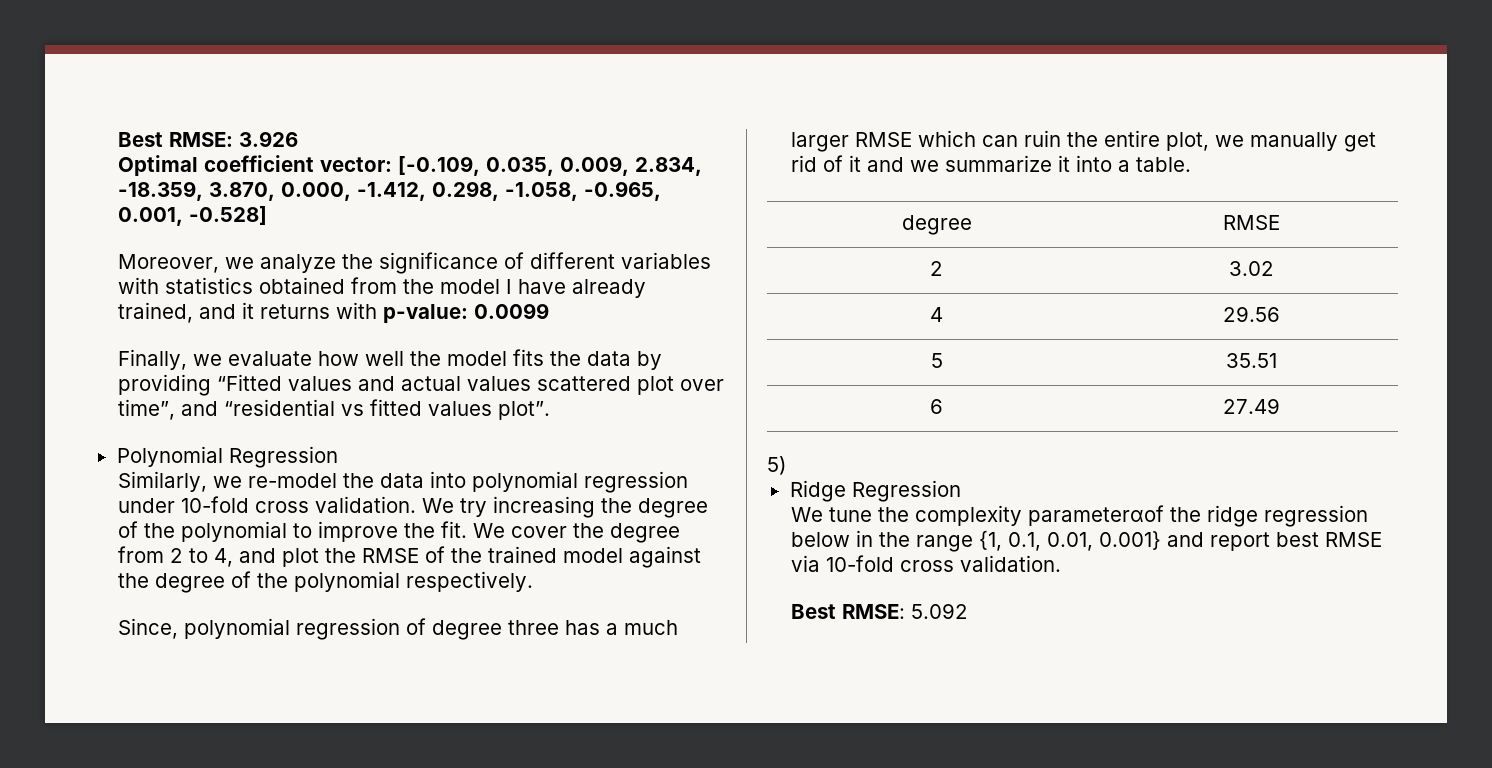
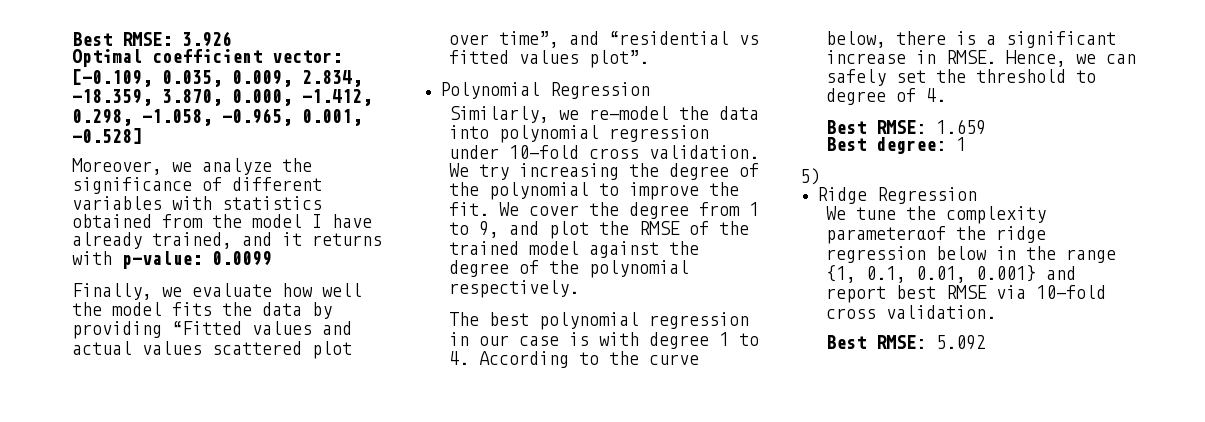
[169,548,233,567] 2 to 4, -> [748,202,759,216] [448,221,499,238] 1 to 9,
[117,618,678,640] [790,130,1376,152] [790,155,1191,172] [901,215,972,235] [1223,215,1280,230] [930,261,943,276] [1229,261,1274,276] [930,307,943,322] [1223,306,1280,322] [930,353,943,368] [1226,353,1277,368] [930,399,943,414] [1223,398,1280,414] Since, polynomial regression of degree three has a much larger RMSE which can ruin the entire plot, we manually get rid of it and we summarize it into a table. // degree | RMSE // 2 | 3.02 // 4 | 29.56 // 5 | 35.51 // 6 | 27.49 -> [448,312,749,330] [448,332,759,349] [448,351,699,368] [825,31,1116,48] [825,50,1136,67] [825,69,1096,86] [825,88,946,105] [825,119,986,135] [825,137,966,154] The best polynomial regression in our case is with degree 1 to 4. According to the curve below, there is a significant increase in RMSE. Hence, we can safely set the threshold to degree of 4. // Best RMSE: 1.659 // Best degree: 1

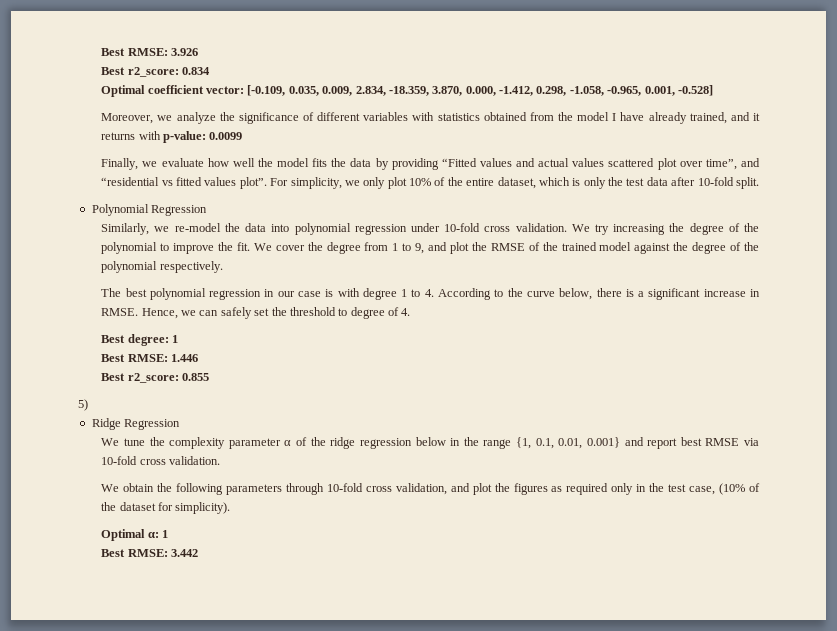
(232, 39) none -> [101,67,211,77] // Best r2_score: 0.834
(649, 59) none -> [270,177,759,189] For simplicity, we only plot 10% of the entire dataset, which is only the test data after 10-fold split.
[875,119,986,135] [825,137,966,154] RMSE: 1.659 // Best degree: 1 -> [127,334,179,346] [101,354,199,362] [101,373,210,383] degree: 1 // Best RMSE: 1.446 // Best r2_score: 0.855
[825,226,946,244] parameterαof -> [228,437,308,449] parameter α of
[825,335,986,350] // Best RMSE: 5.092 -> [101,483,760,495] [101,502,231,514] [101,529,169,541] [101,549,199,557] // We obtain the following parameters through 10-fold cross validation, and plot the figures as required only in the test case, (10% of the dataset for simplicity). // Optimal α: 1 // Best RMSE: 3.442

